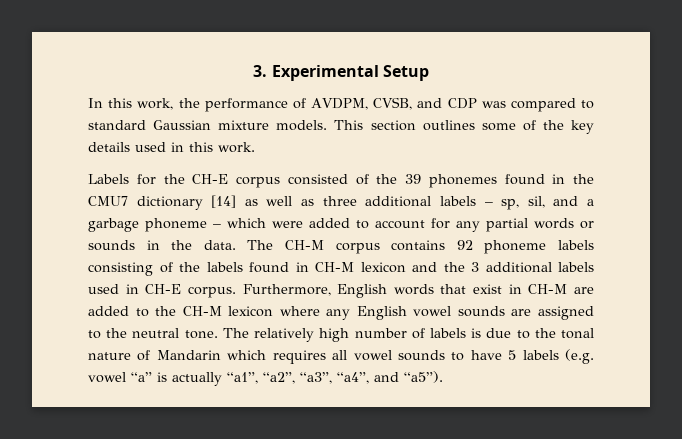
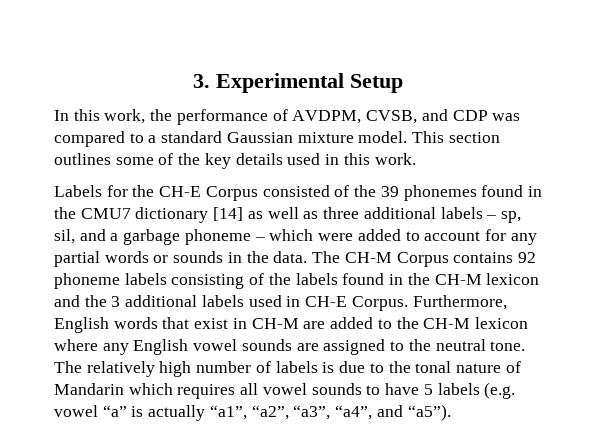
(594, 104) none -> [148,135,157,143] a
[276,120,328,131] models. -> [358,131,408,143] model.
[236,176,280,188] corpus -> [205,186,258,201] Corpus
[335,242,380,254] corpus -> [396,252,449,267] Corpus
(309, 267) none -> [407,273,430,285] the
[187,286,236,298] corpus. -> [351,296,408,311] Corpus.

